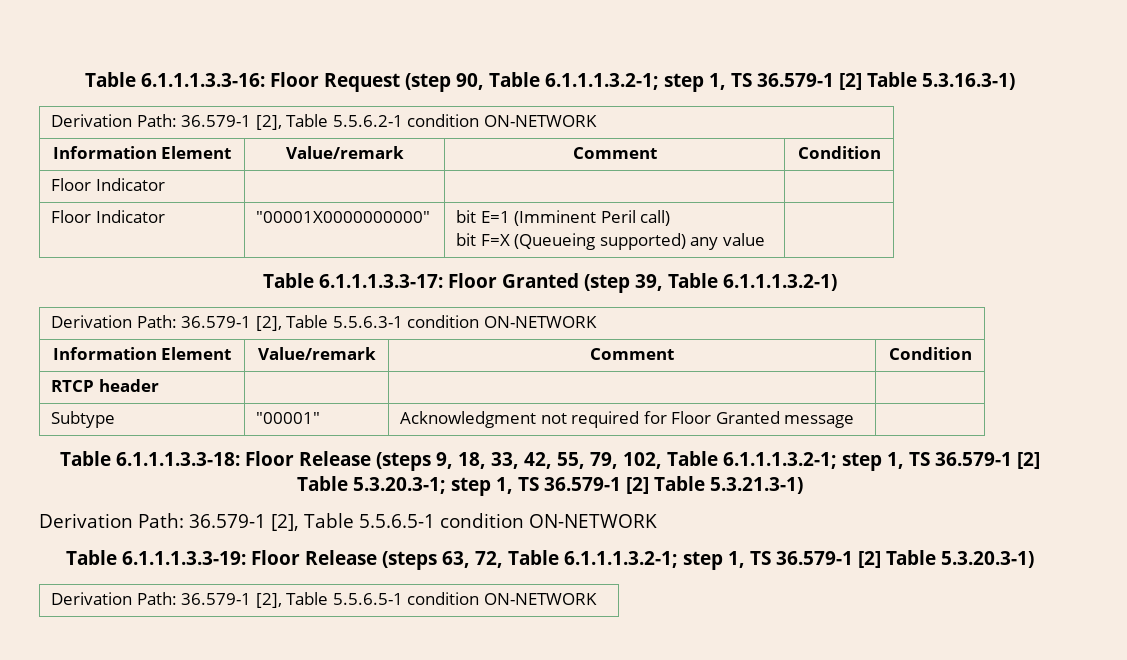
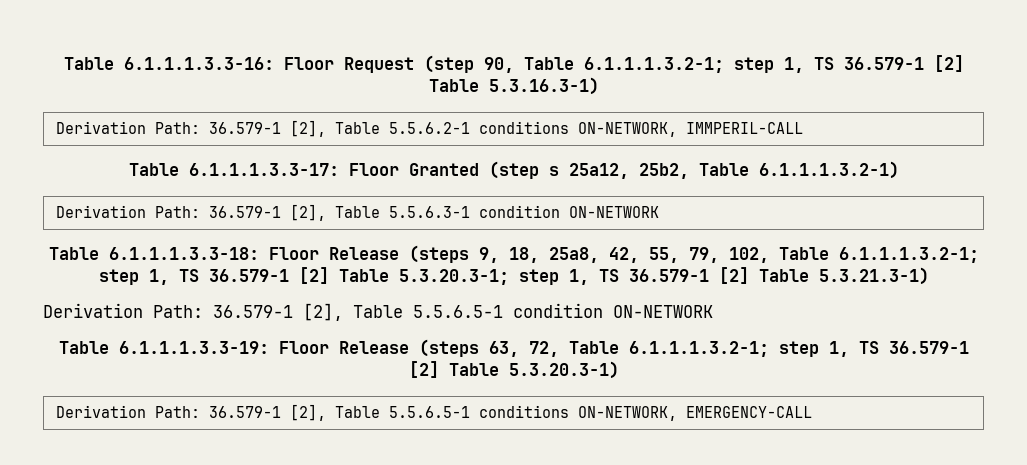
[407,114,597,127] [52,146,232,159] [285,146,404,159] [572,147,657,159] [797,146,881,159] [51,178,165,191] [51,210,165,223] [256,211,431,223] [456,210,671,226] [456,233,765,250] condition ON-NETWORK // Information Element | Value/remark | Comment | Condition // Floor Indicator | | | // Floor Indicator | "00001X0000000000" | bit E=1 (Imminent Peril call) // bit F=X (Queueing supported) any value | -> [479,121,804,137] conditions ON-NETWORK, IMMPERIL-CALL
[634,274,663,291] 39, -> [548,163,689,179] s 25a12, 25b2,
[52,347,232,360] [257,347,376,360] [590,348,674,360] [888,347,972,360] [51,379,159,392] [51,411,116,428] [256,412,321,424] [400,411,855,428] // Information Element | Value/remark | Comment | Condition // RTCP header | | | // Subtype | "00001" | Acknowledgment not required for Floor Granted message | -> (660, 212) none
[491,452,519,469] 33, -> [548,247,599,263] 25a8,
[407,592,597,605] condition ON-NETWORK -> [479,405,813,421] conditions ON-NETWORK, EMERGENCY-CALL

